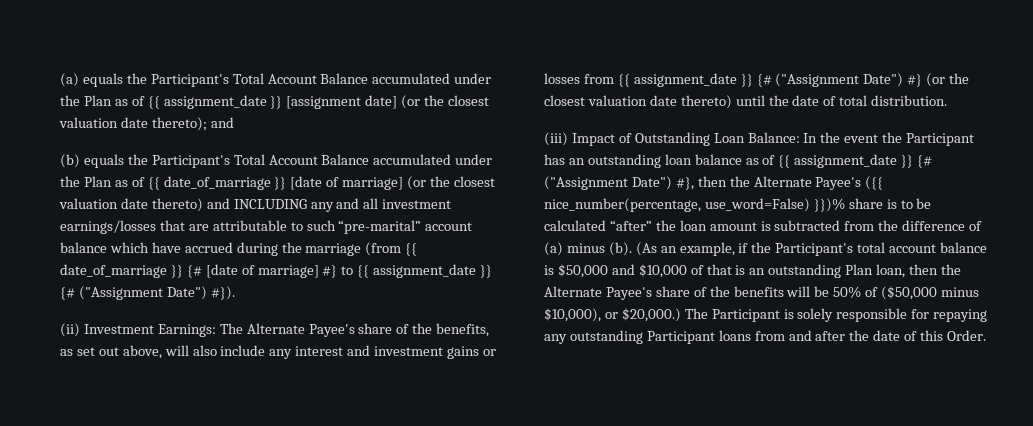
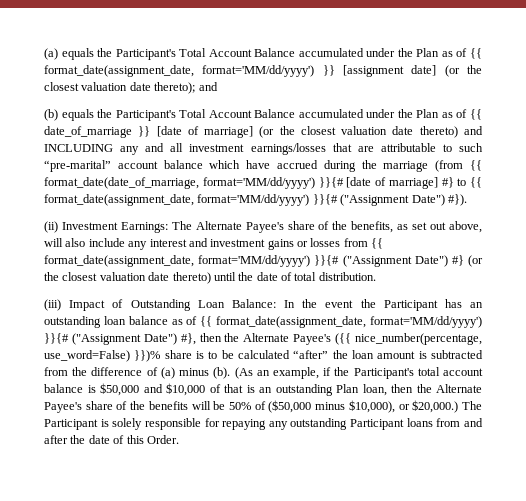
[163,95,267,109] assignment_date -> [44,65,315,77] format_date(assignment_date, format='MM/dd/yyyy')
[60,264,202,278] date_of_marriage }} {# -> [44,177,344,189] format_date(date_of_marriage, format='MM/dd/yyyy') }}{#
[373,264,493,278] [60,287,75,300] assignment_date }} {# -> [44,194,338,206] format_date(assignment_date, format='MM/dd/yyyy') }}{#
[633,73,772,87] assignment_date }} {# -> [44,255,340,267] format_date(assignment_date, format='MM/dd/yyyy') }}{#
[794,154,933,168] assignment_date }} {# -> [216,316,482,328] [44,333,69,344] format_date(assignment_date, format='MM/dd/yyyy') }}{#

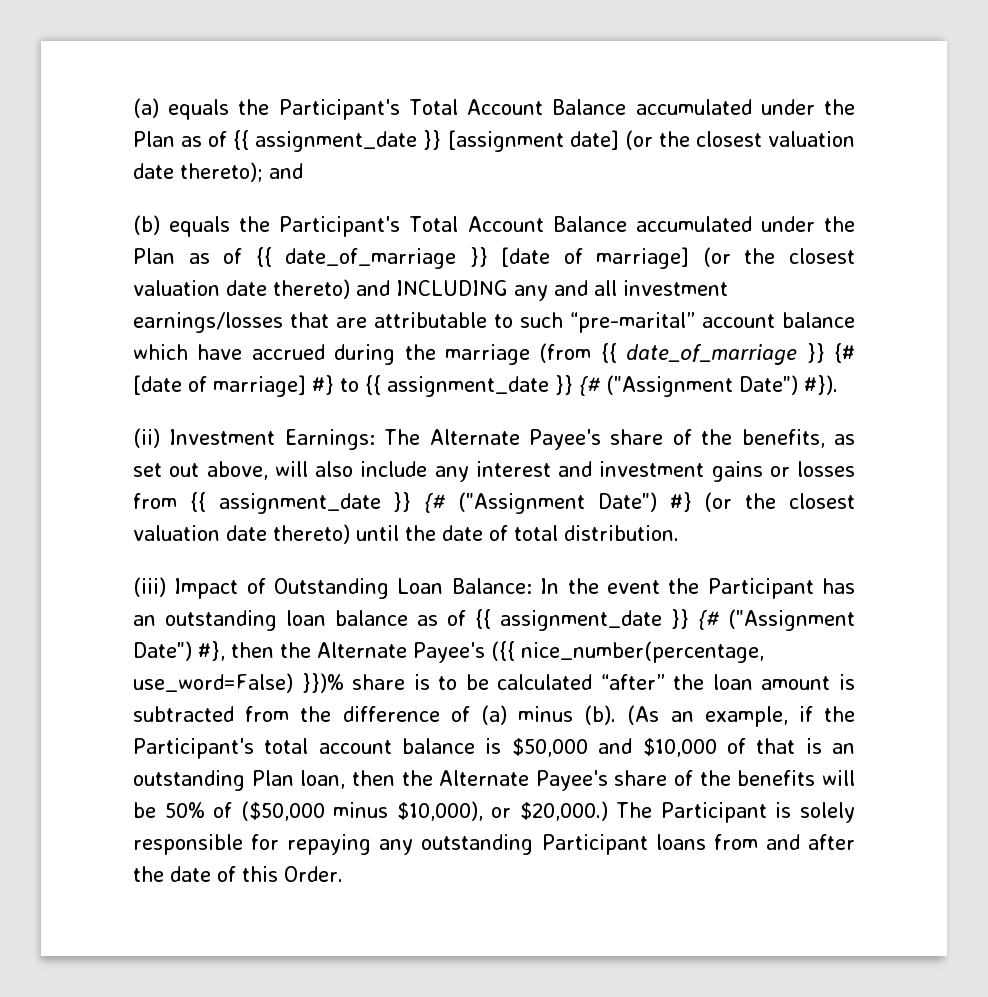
[44,65,315,77] format_date(assignment_date, format='MM/dd/yyyy') -> [255,131,418,152] assignment_date
[44,177,344,189] format_date(date_of_marriage, format='MM/dd/yyyy') }}{# -> [626,343,855,365] date_of_marriage }} {#
[44,194,338,206] format_date(assignment_date, format='MM/dd/yyyy') }}{# -> [387,375,601,397] assignment_date }} {#
[44,255,340,267] format_date(assignment_date, format='MM/dd/yyyy') }}{# -> [218,492,447,514] assignment_date }} {#
[216,316,482,328] [44,333,69,344] format_date(assignment_date, format='MM/dd/yyyy') }}{# -> [500,609,721,631] assignment_date }} {#

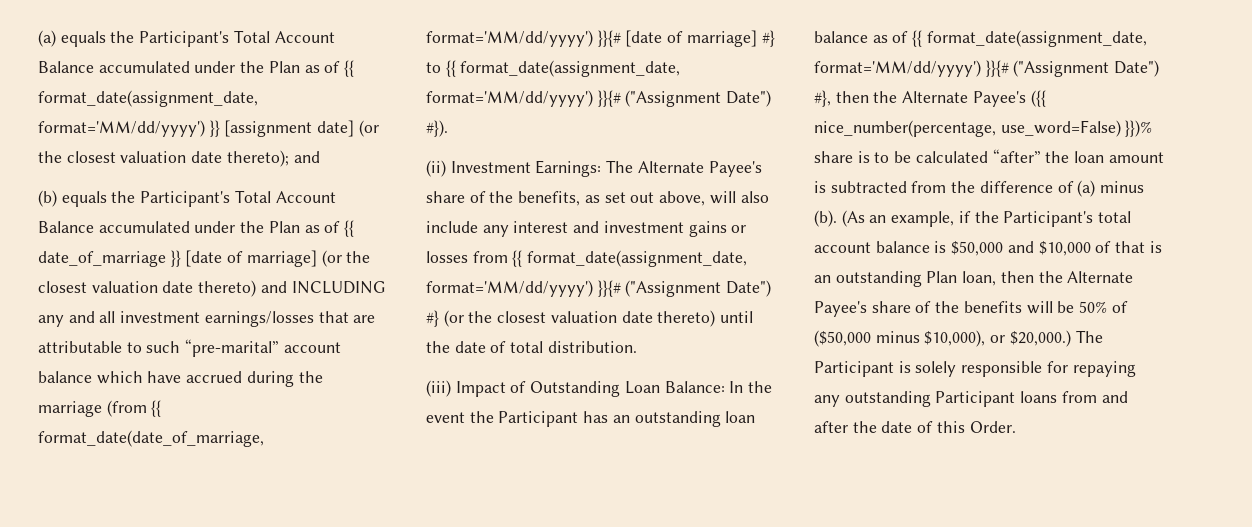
[255,131,418,152] assignment_date -> [38,90,258,107] [38,120,205,137] format_date(assignment_date, format='MM/dd/yyyy')
[626,343,855,365] date_of_marriage }} {# -> [38,430,264,447] [426,30,621,47] format_date(date_of_marriage, format='MM/dd/yyyy') }}{#
[387,375,601,397] assignment_date }} {# -> [460,60,681,77] [426,90,621,107] format_date(assignment_date, format='MM/dd/yyyy') }}{#
[218,492,447,514] assignment_date }} {# -> [527,250,748,267] [426,280,621,297] format_date(assignment_date, format='MM/dd/yyyy') }}{#
[500,609,721,631] assignment_date }} {# -> [926,30,1147,47] [814,60,1009,77] format_date(assignment_date, format='MM/dd/yyyy') }}{#

